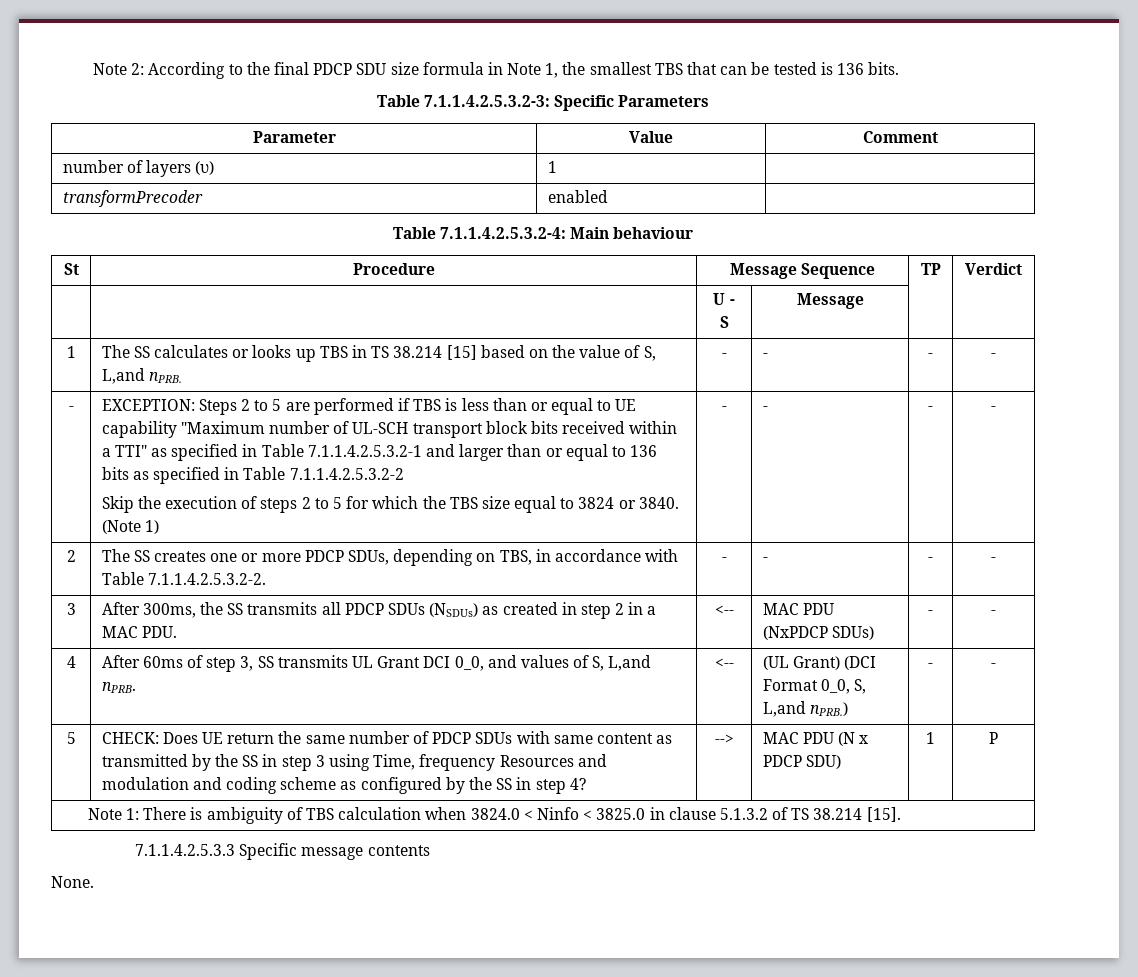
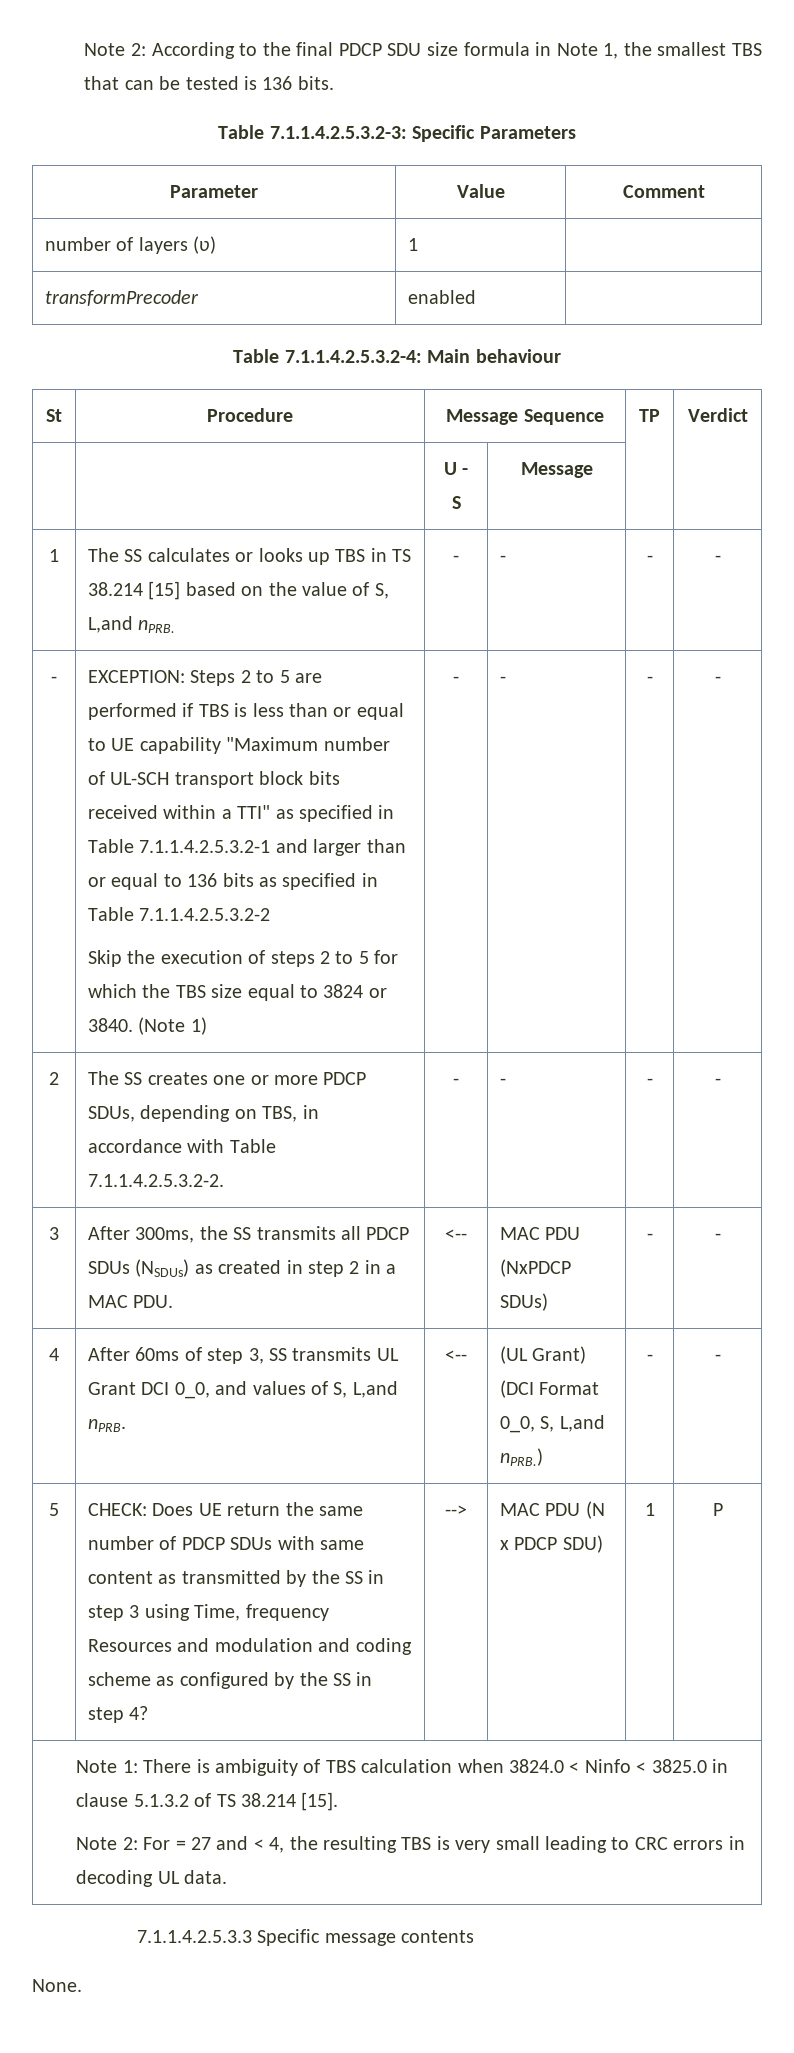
(901, 814) none -> [76,1836,745,1853] [76,1870,228,1887] // Note 2: For = 27 and < 4, the resulting TBS is very small leading to CRC errors in decoding UL data.

